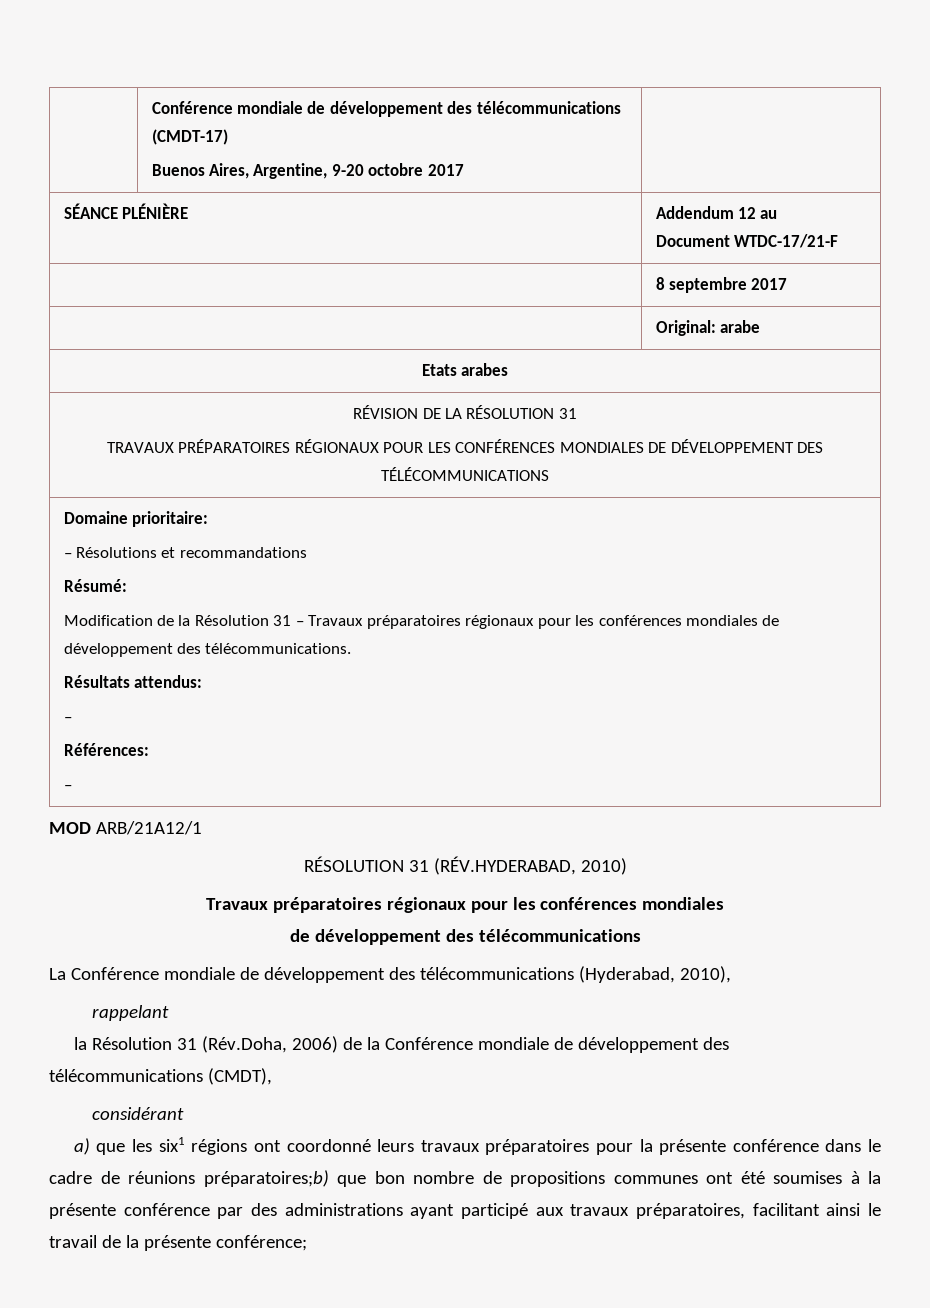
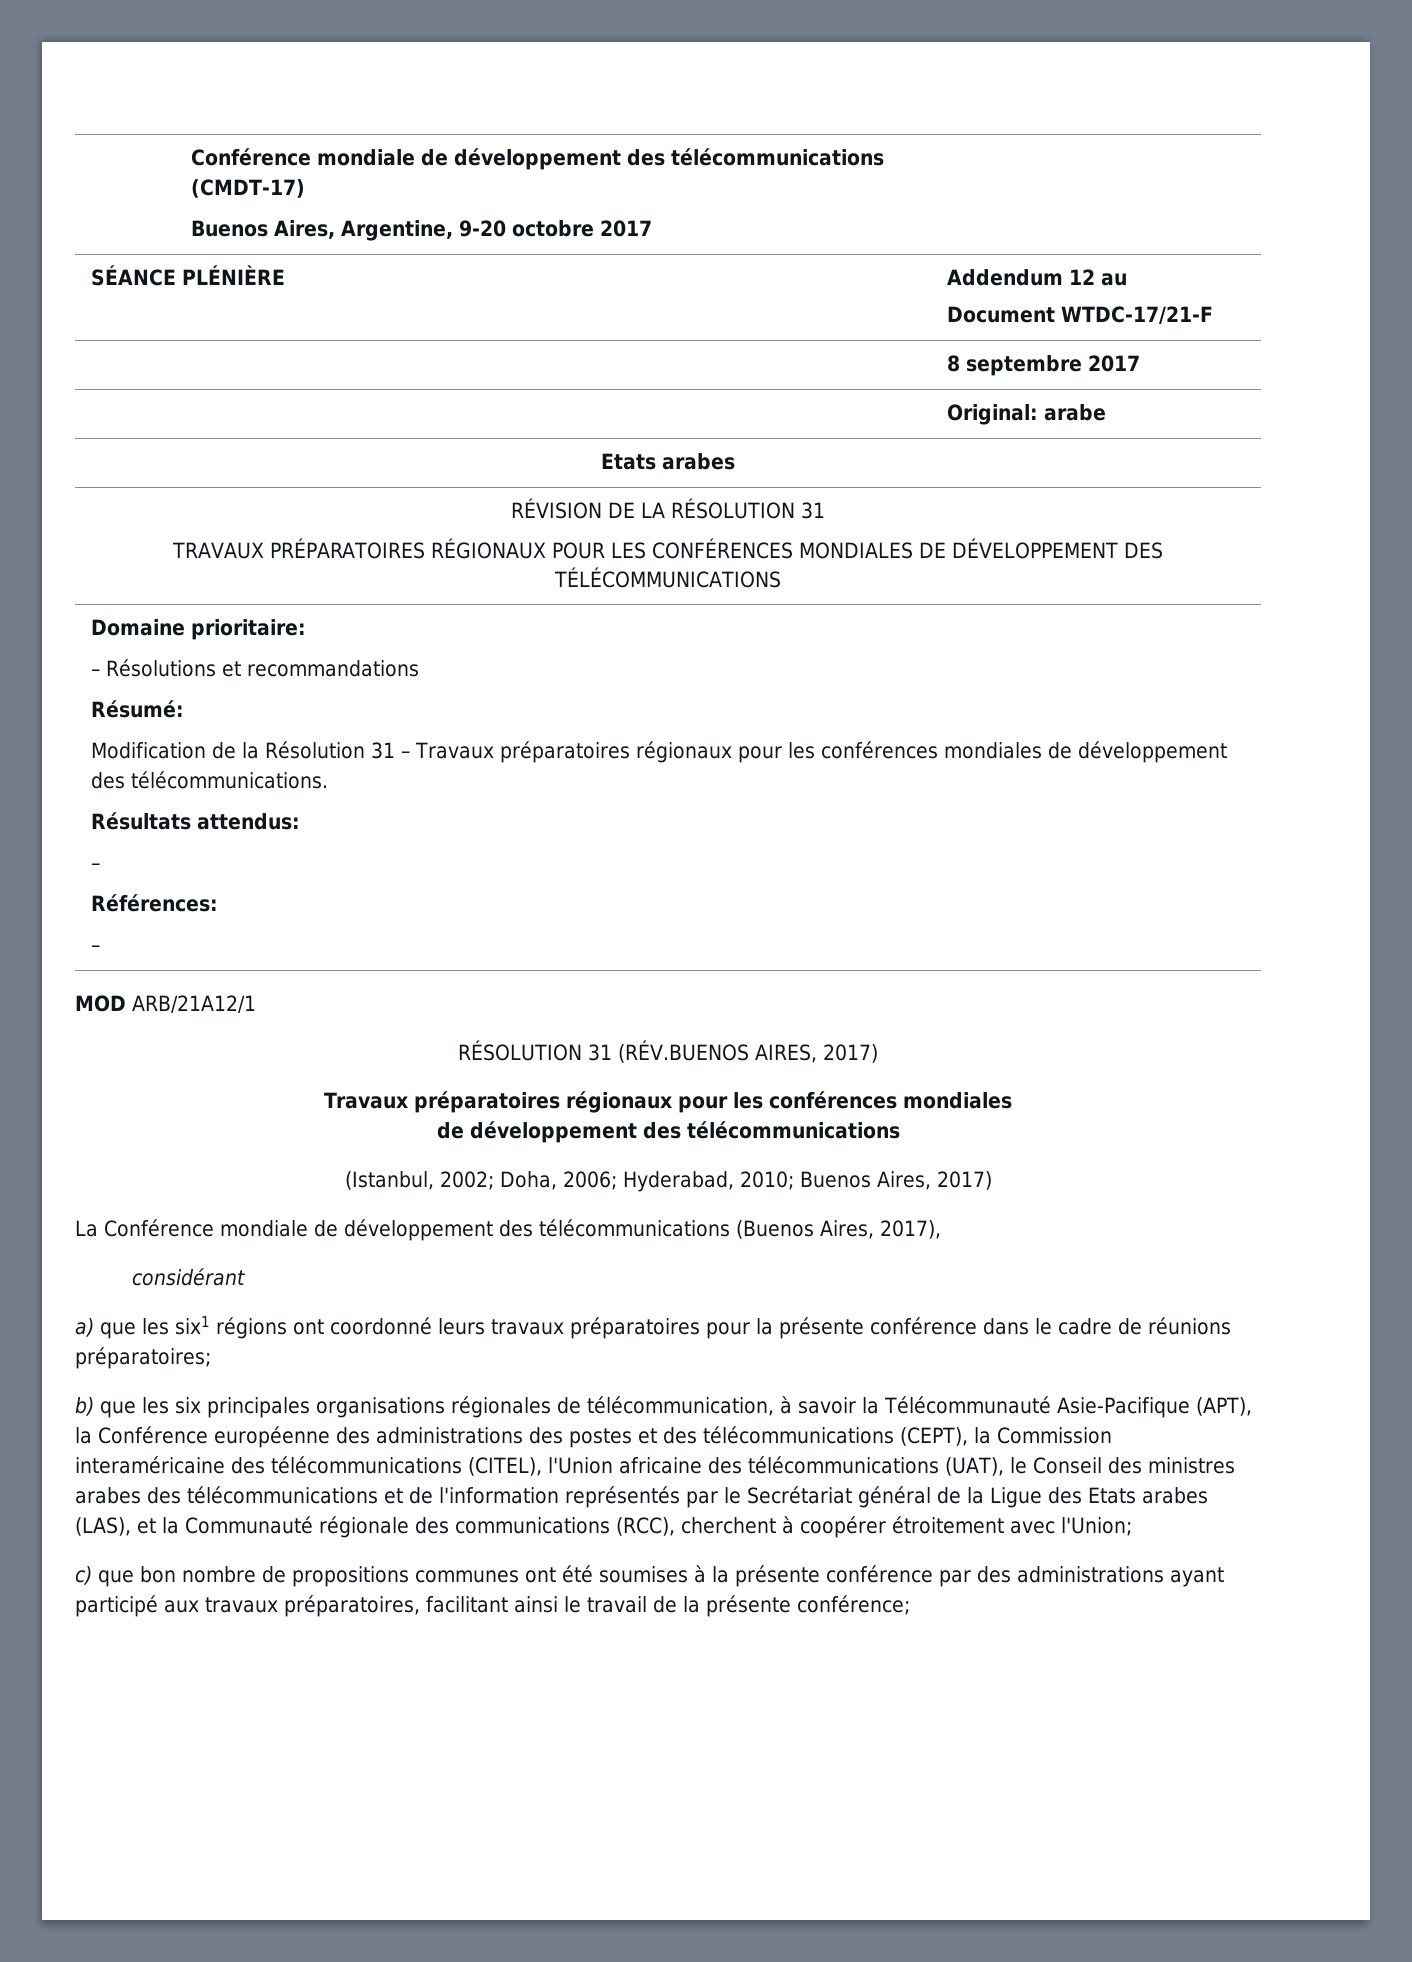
[433,856,627,875] (RÉV.HYDERABAD, 2010) -> [618,1040,878,1063] (RÉV.BUENOS AIRES, 2017)
(641, 935) none -> [344,1171,992,1192] // (Istanbul, 2002; Doha, 2006; Hyderabad, 2010; Buenos Aires, 2017)
[578,966,731,983] [92,1005,170,1021] [73,1036,729,1053] [49,1068,272,1085] (Hyderabad, 2010), // rappelant // la Résolution 31 (Rév.Doha, 2006) de la Conférence mondiale de développement des télécommunications (CMDT), -> [736,1220,941,1239] (Buenos Aires, 2017),
[203,1170,329,1187] préparatoires;b) -> [75,1347,211,1369] [75,1396,1252,1418] [75,1426,1112,1448] [75,1456,1235,1476] [75,1486,1208,1508] [75,1516,1132,1538] [75,1566,92,1585] préparatoires; // b) que les six principales organisations régionales de télécommunication, à savoir la Télécommunauté Asie-Pacifique (APT), la Conférence européenne des administrations des postes et des télécommunications (CEPT), la Commission interaméricaine des télécommunications (CITEL), l'Union africaine des télécommunications (UAT), le Conseil des ministres arabes des télécommunications et de l'information représentés par le Secrétariat général de la Ligue des Etats arabes (LAS), et la Communauté régionale des communications (RCC), cherchent à coopérer étroitement avec l'Union; // c)

